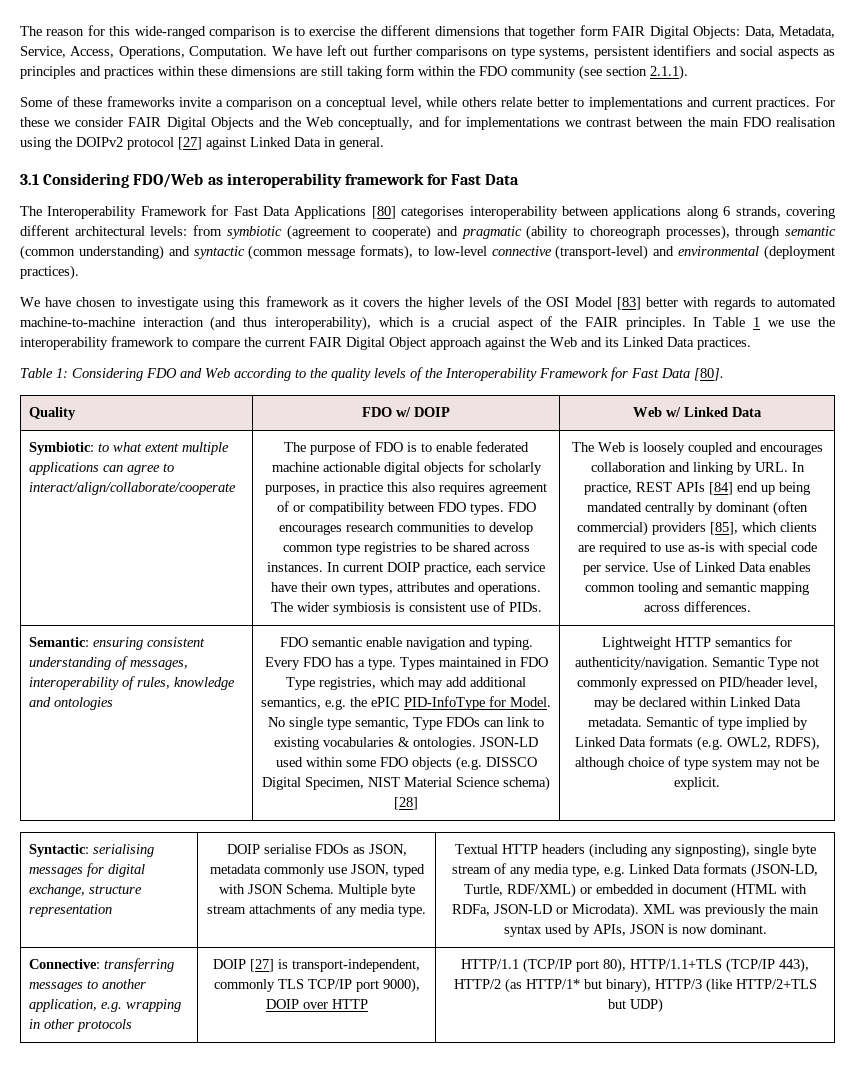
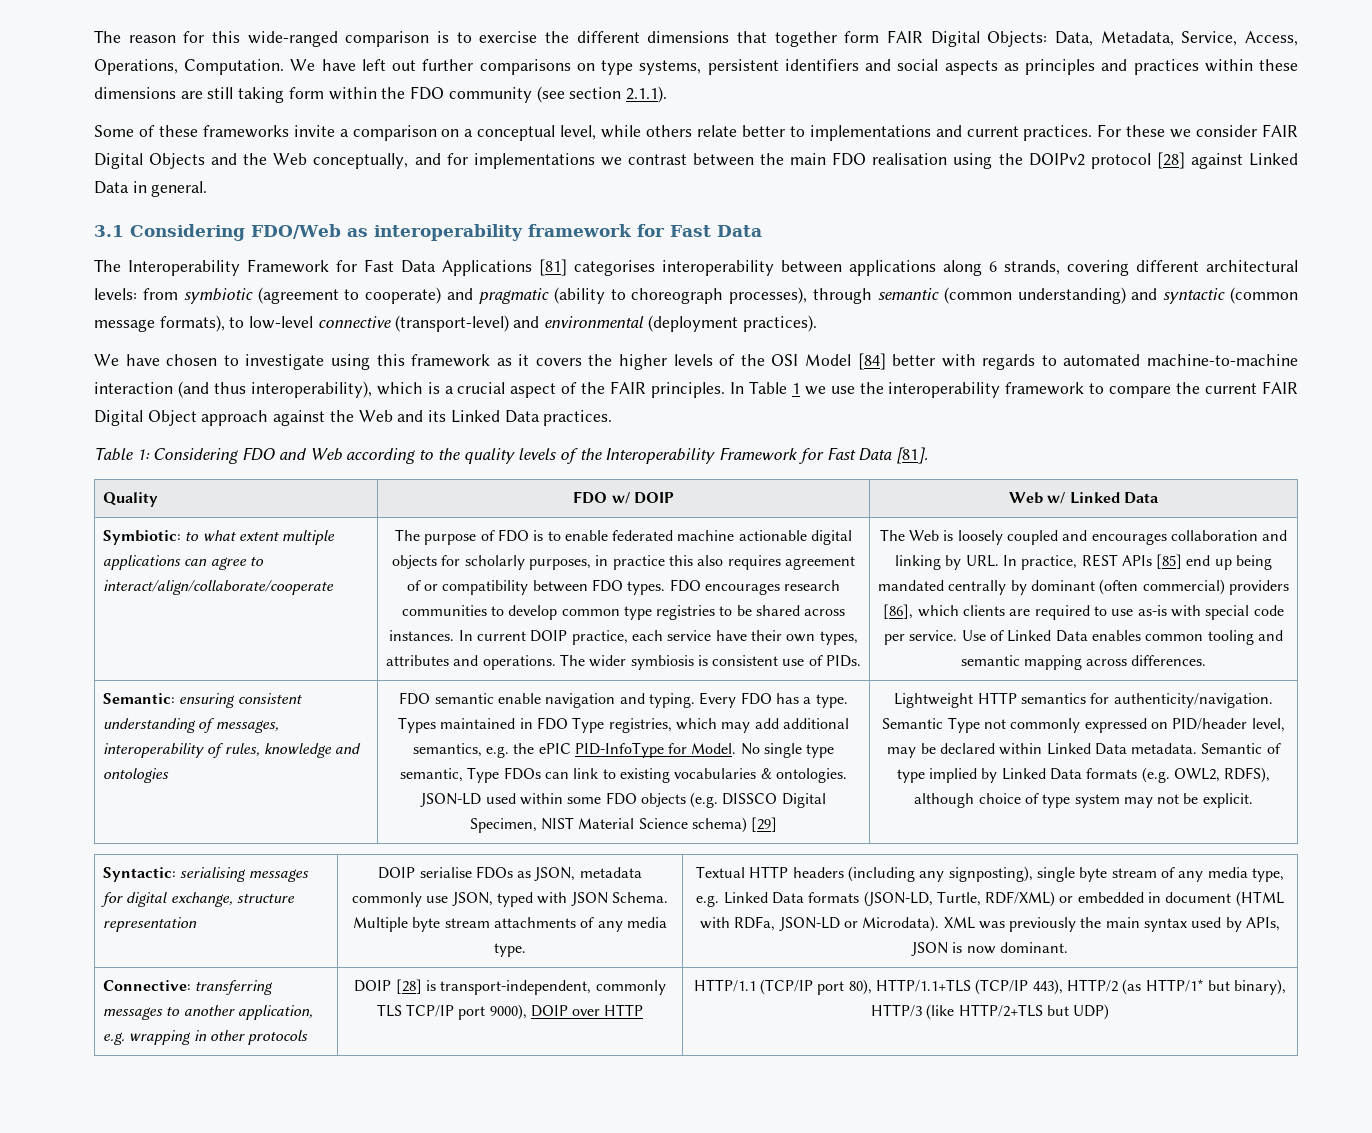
[178,137,202,150] [27] -> [1156,152,1185,169] [28]
[371,206,396,219] [80] -> [539,259,567,276] [81]
[616,297,641,310] [83] -> [857,353,886,370] [84]
[694,368,724,381] [80]. -> [896,447,929,464] [81].
[709,482,733,495] [84] -> [1156,554,1183,569] [85]
[710,522,738,535] [85], -> [883,604,914,619] [86],
[394,797,419,810] [28] -> [751,817,778,832] [29]
[250,959,274,972] [27] -> [395,979,422,994] [28]

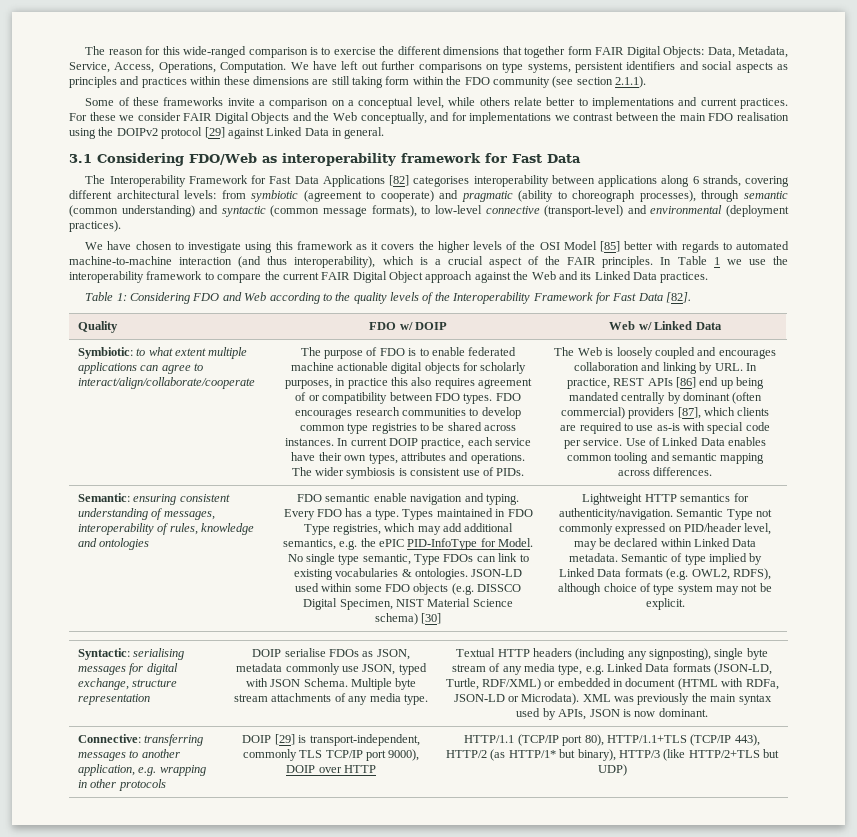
[1156,152,1185,169] [28] -> [204,127,225,138] [29]
[539,259,567,276] [81] -> [389,175,410,186] [82]
[857,353,886,370] [84] -> [599,241,620,252] [85]
[896,447,929,464] [81]. -> [666,292,692,303] [82].
[1156,554,1183,569] [85] -> [676,377,696,388] [86]
[883,604,914,619] [86], -> [677,407,701,419] [87],
[751,817,778,832] [29] -> [421,613,442,624] [30]
[395,979,422,994] [28] -> [274,734,295,745] [29]

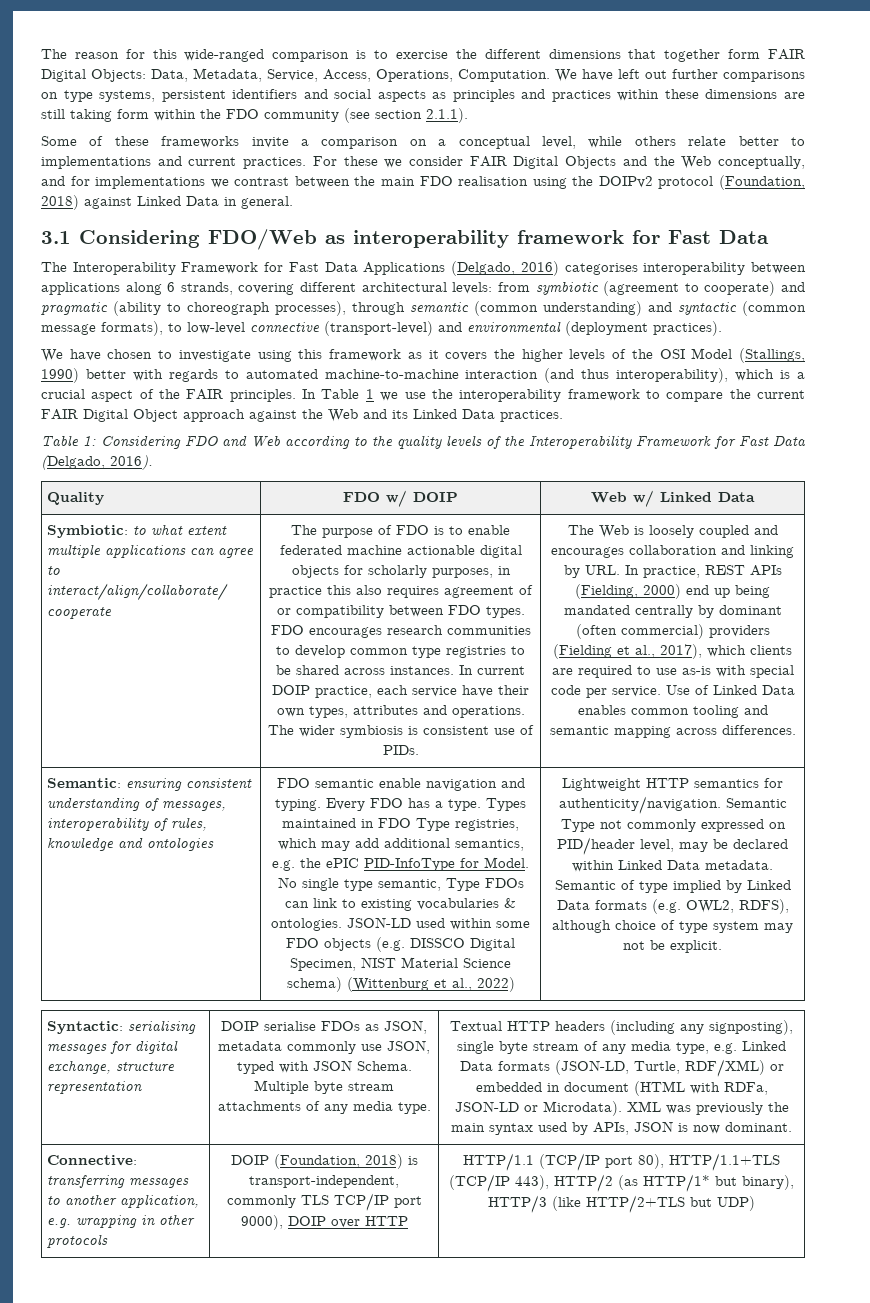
[204,127,225,138] [29] -> [718,175,805,190] [41,195,79,210] (Foundation, 2018)
[389,175,410,186] [82] -> [451,261,559,276] (Delgado, 2016)
[599,241,620,252] [85] -> [738,348,805,363] [41,368,79,383] (Stallings, 1990)
[666,292,692,303] [82]. -> [41,455,153,470] (Delgado, 2016).
[676,377,696,388] [86] -> [574,584,681,599] (Fielding, 2000)
[677,407,701,419] [87], -> [553,644,702,659] (Fielding et al., 2017),
[421,613,442,624] [30] -> [346,977,515,992] (Wittenburg et al., 2022)
[274,734,295,745] [29] -> [273,1154,403,1169] (Foundation, 2018)

